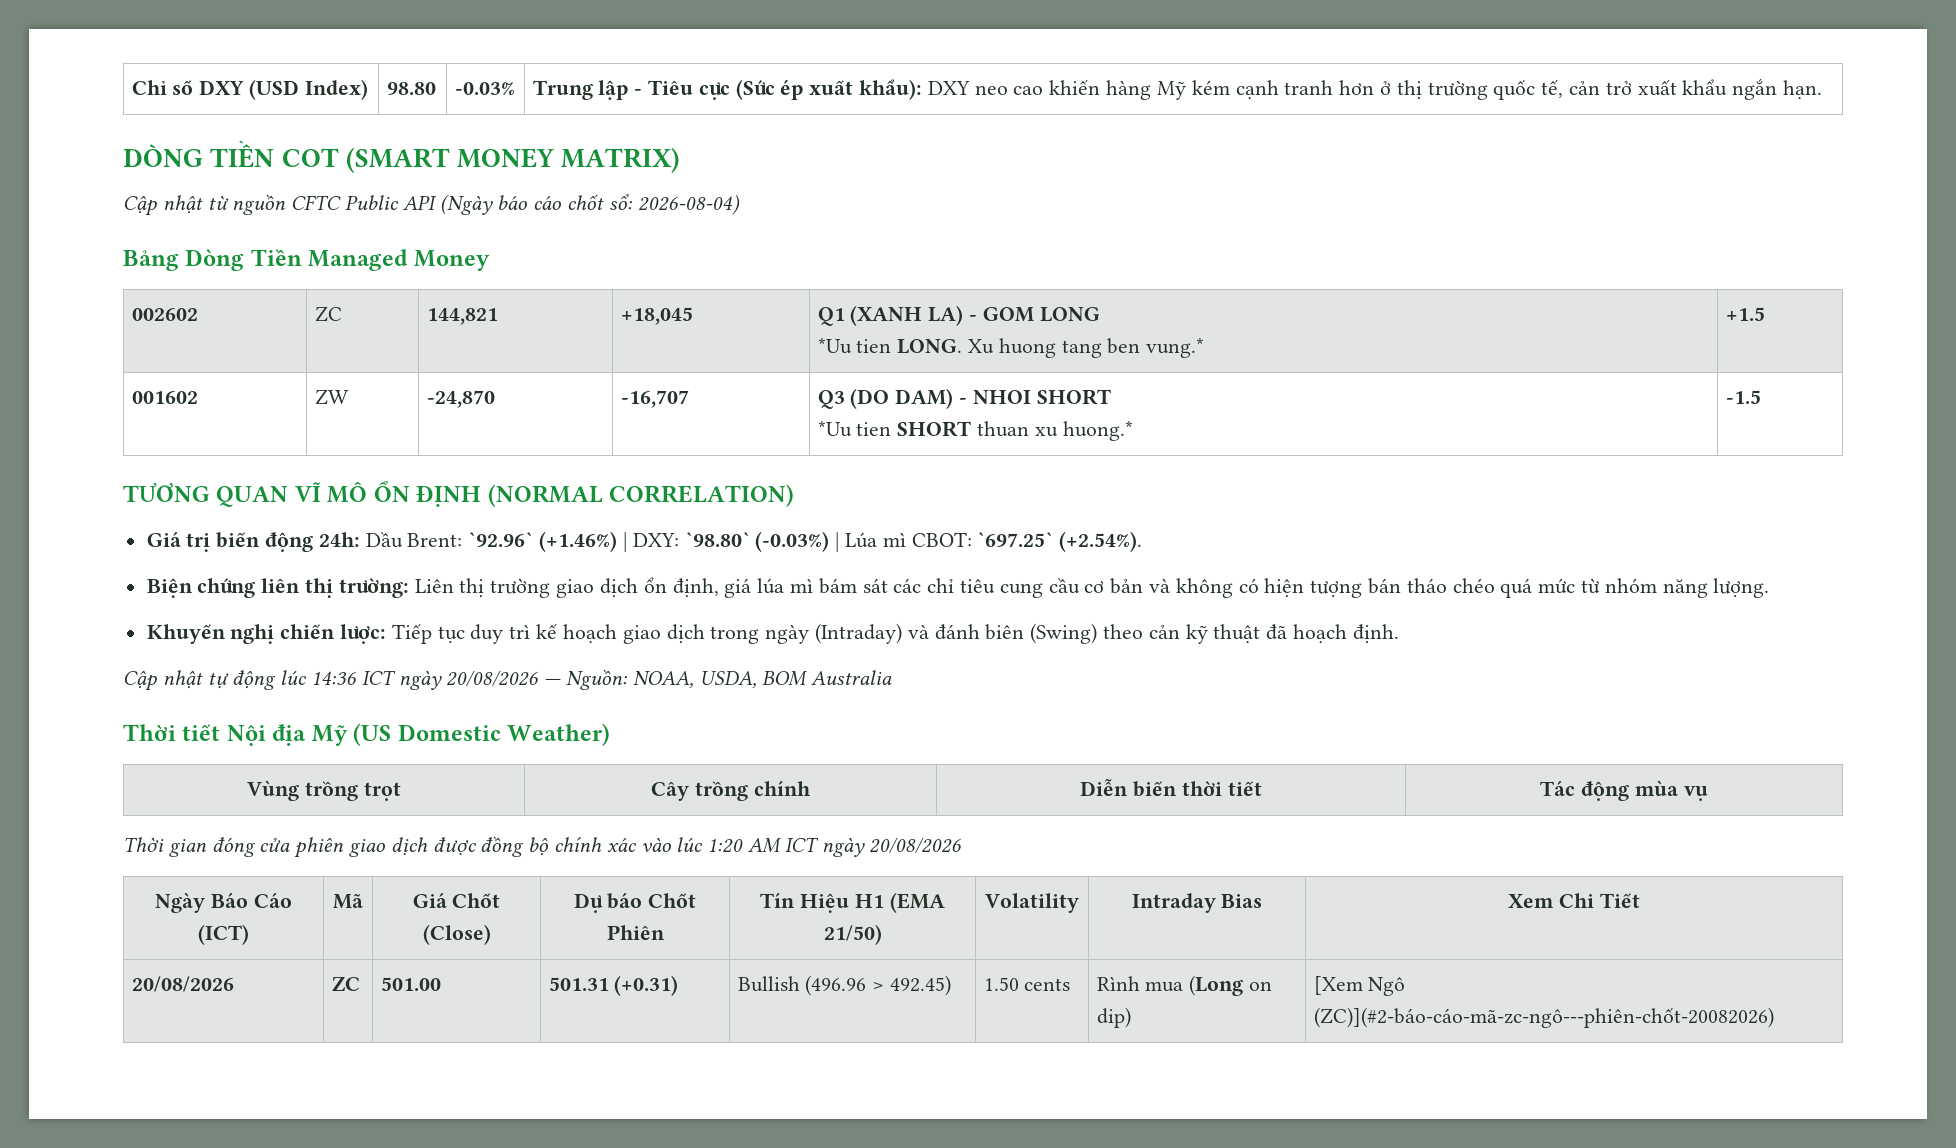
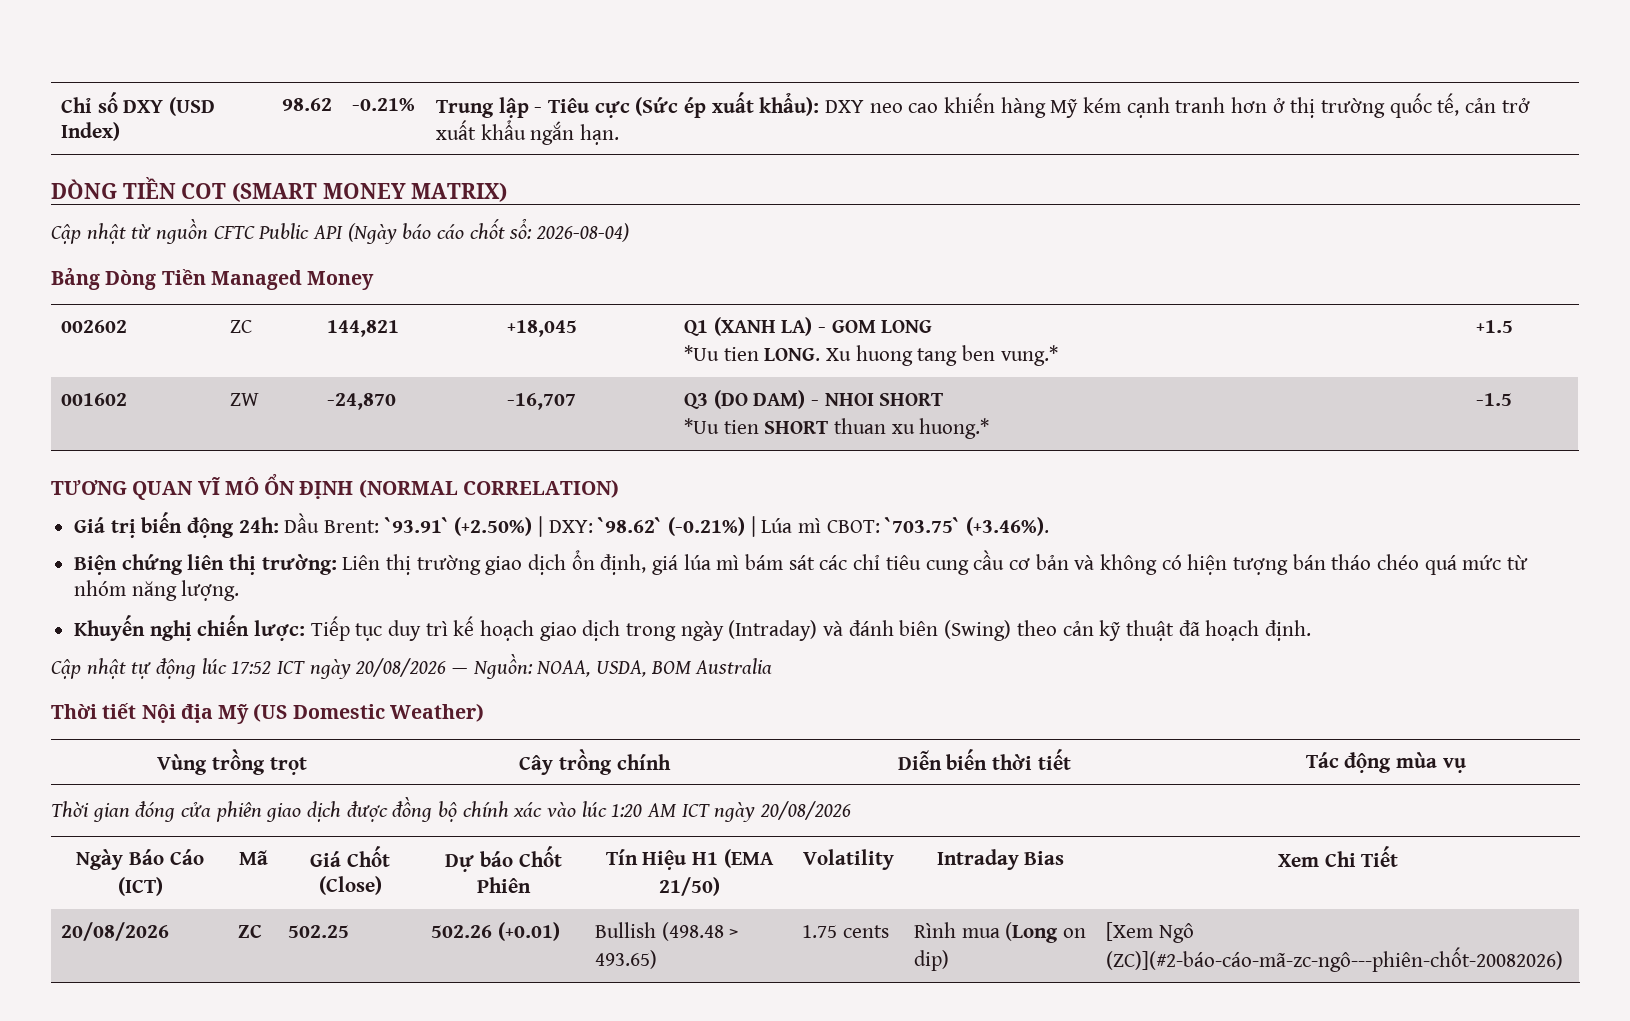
[386,82,436,95] [454,82,515,95] 98.80 | -0.03% -> [281,98,332,111] [351,98,415,111] 98.62 | -0.21%
[468,531,830,552] `92.96` (+1.46%) | DXY: `98.80` (-0.03%) -> [383,516,746,537] `93.91` (+2.50%) | DXY: `98.62` (-0.21%)
[977,531,1143,552] `697.25` (+2.54%). -> [884,517,1050,536] `703.75` (+3.46%).
[311,671,358,685] 14:36 -> [231,661,272,674] 17:52
[380,977,441,991] [548,975,679,996] [737,975,952,996] [983,977,1019,991] 501.00 | 501.31 (+0.31) | Bullish (496.96 > 492.45) | 1.50 -> [287,925,349,938] [430,922,560,941] [594,922,739,941] [594,950,657,969] [801,925,837,938] 502.25 | 502.26 (+0.01) | Bullish (498.48 > 493.65) | 1.75

